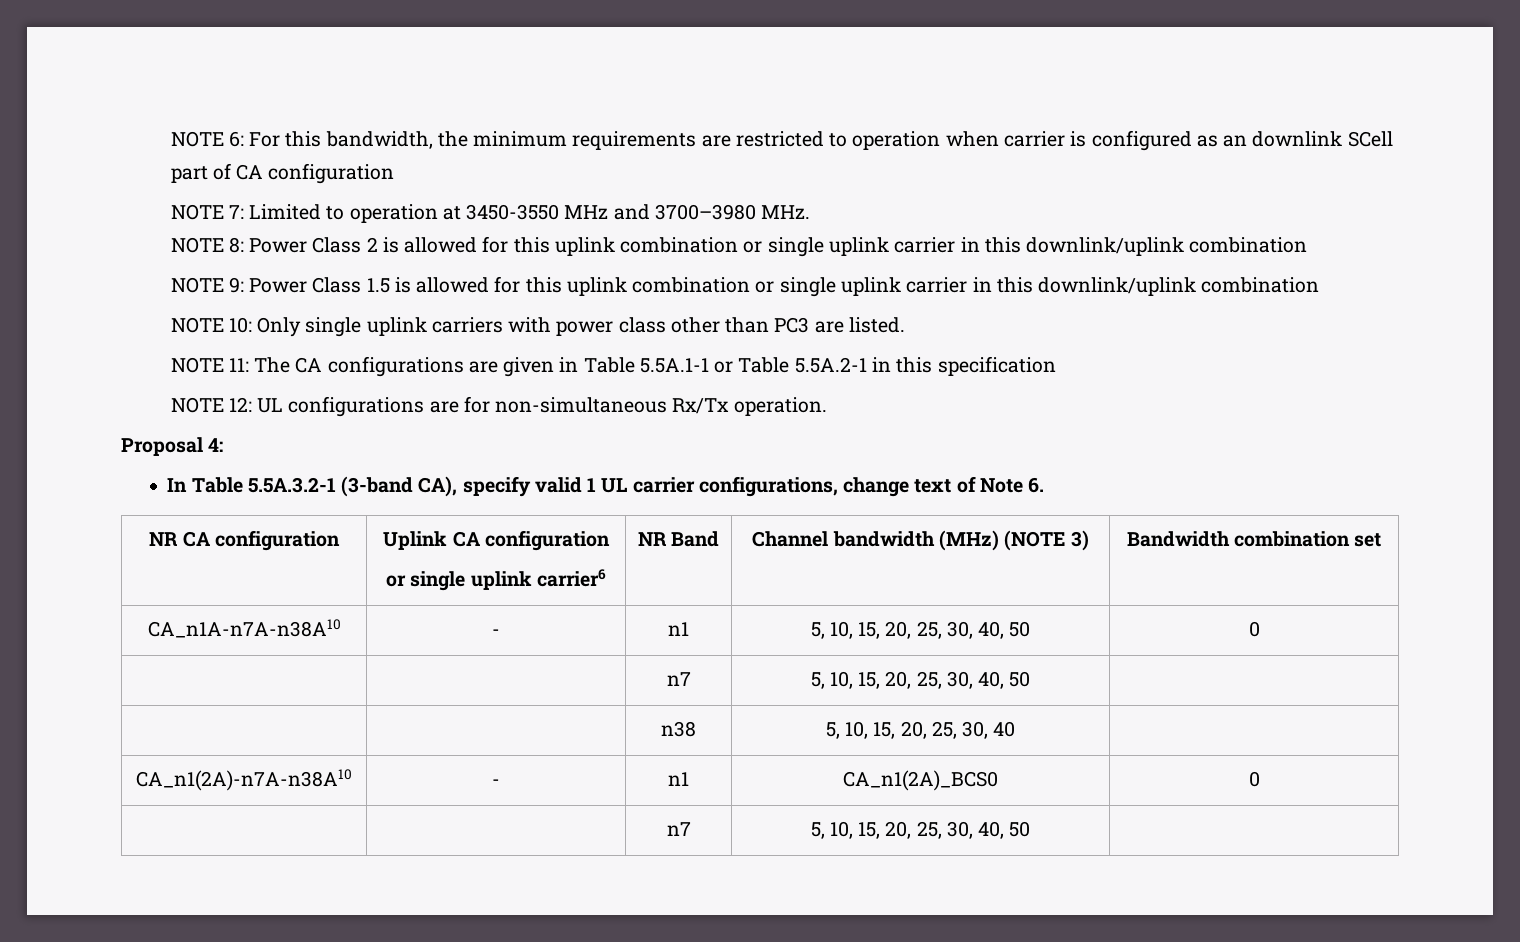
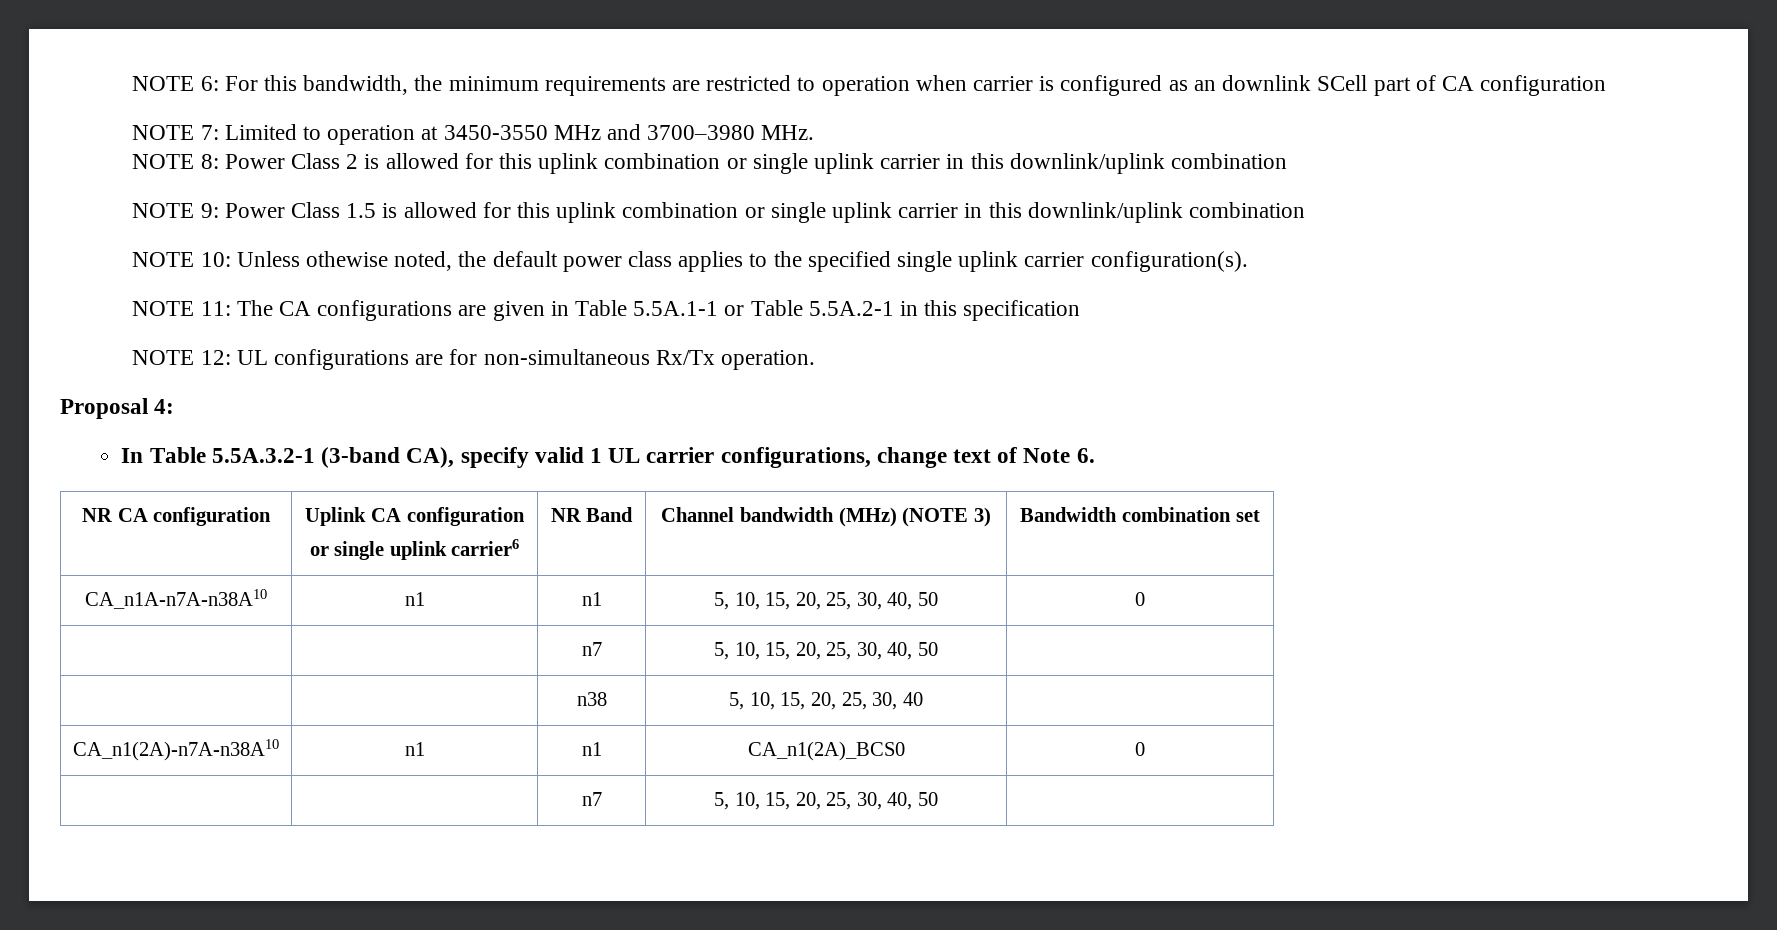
[257,317,906,337] Only single uplink carriers with power class other than PC3 are listed. -> [236,251,1248,272] Unless othewise noted, the default power class applies to the specified single uplink carrier configuration(s).
[492,629,500,636] - -> [404,592,425,606] n1
[492,779,500,786] - -> [404,742,425,756] n1

